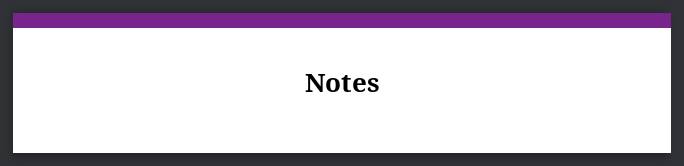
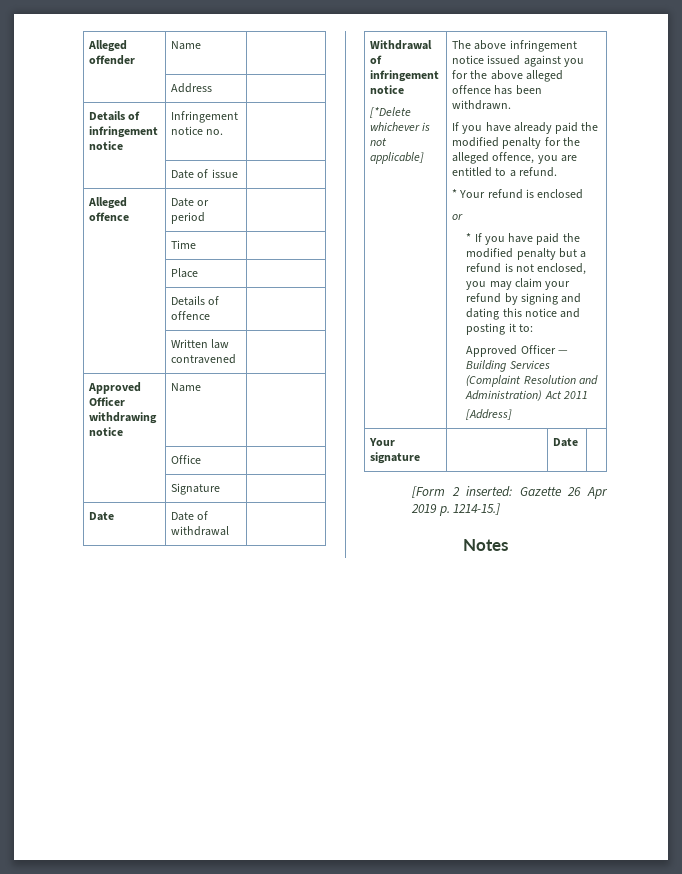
(304, 83) none -> [88,40,128,52] [89,55,136,65] [171,41,202,50] [171,83,213,93] [89,111,141,121] [89,126,159,138] [89,141,124,150] [171,111,239,123] [171,126,224,135] [171,169,238,179] [88,197,128,209] [89,212,130,221] [171,198,210,207] [171,212,206,224] [171,240,197,249] [171,268,199,278] [171,296,220,306] [171,311,211,320] [171,339,230,349] [171,354,237,364] [88,382,142,394] [89,397,126,406] [89,412,158,424] [89,427,124,436] [171,383,202,392] [171,455,202,464] [171,483,221,495] [89,512,115,521] [171,511,209,521] [171,526,230,536] [370,40,433,50] [370,55,383,64] [370,70,440,82] [370,85,405,94] [370,107,412,118] [370,122,431,131] [370,138,388,146] [370,152,425,164] [452,40,577,52] [452,55,584,67] [452,70,563,82] [452,85,542,95] [452,100,512,110] [452,122,599,134] [452,137,580,149] [452,152,577,164] [452,167,557,177] [452,189,584,199] [452,214,464,220] [466,233,580,245] [466,248,587,260] [466,263,587,275] [466,278,571,290] [466,293,582,305] [466,308,581,320] [466,323,533,335] [466,345,568,357] [466,360,550,372] [466,375,598,387] [465,390,588,401] [466,409,513,420] [369,438,396,446] [370,452,421,464] [553,438,579,447] [412,486,608,499] [411,503,501,516] Alleged offender | Name | // | Address | // Details of infringement notice | Infringement notice no. | // | Date of issue | // Alleged offence | Date or period | // | Time | // | Place | // | Details of offence | // | Written law contravened | // Approved Officer withdrawing notice | Name | // | Office | // | Signature | // Date | Date of withdrawal | // Withdrawal of infringement notice // [*Delete whichever is not applicable] | The above infringement notice issued against you for the above alleged offence has been withdrawn. // If you have already paid the modified penalty for the alleged offence, you are entitled to a refund. // * Your refund is enclosed // or // * If you have paid the modified penalty but a refund is not enclosed, you may claim your refund by signing and dating this notice and posting it to: // Approved Officer — Building Services (Complaint Resolution and Administration) Act 2011 // [Address] // Your signature | | Date | // [Form 2 inserted: Gazette 26 Apr 2019 p. 1214-15.] //

